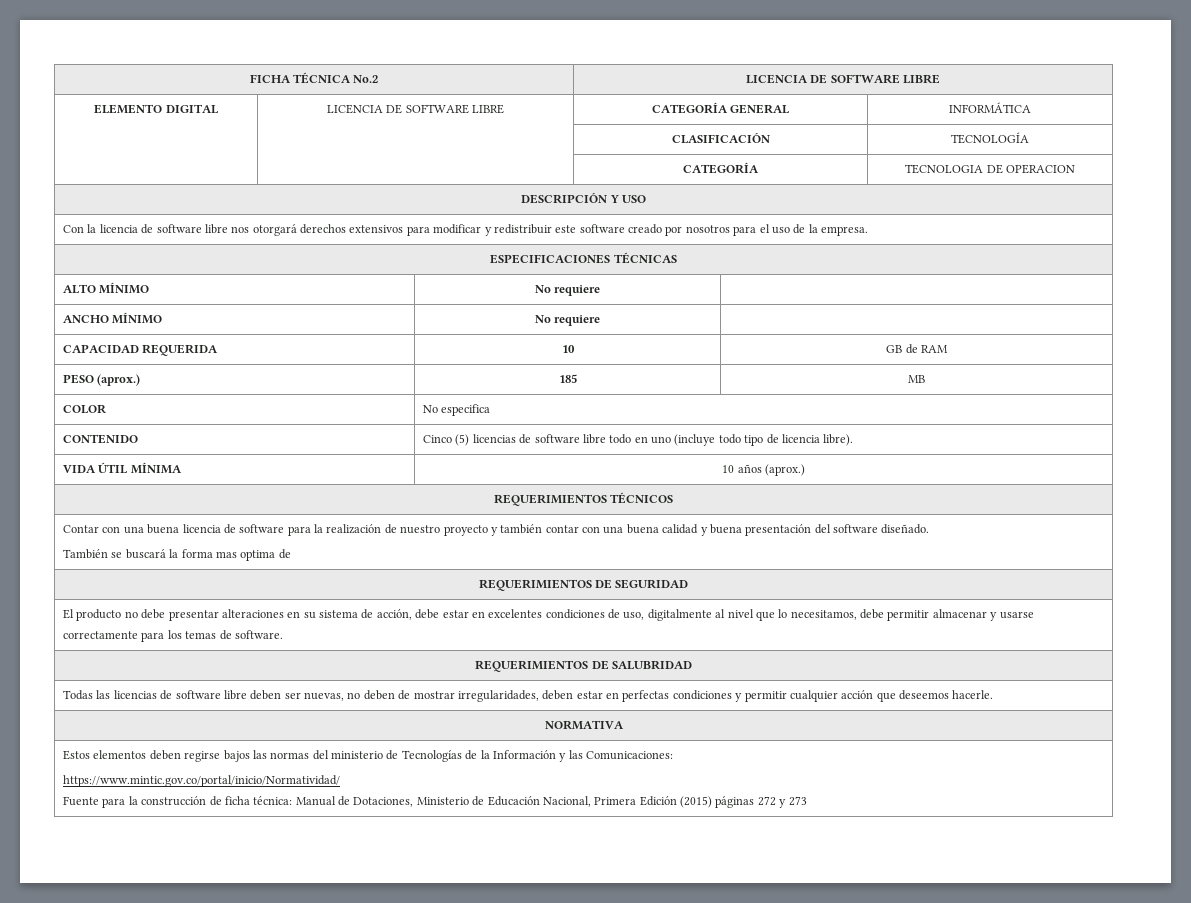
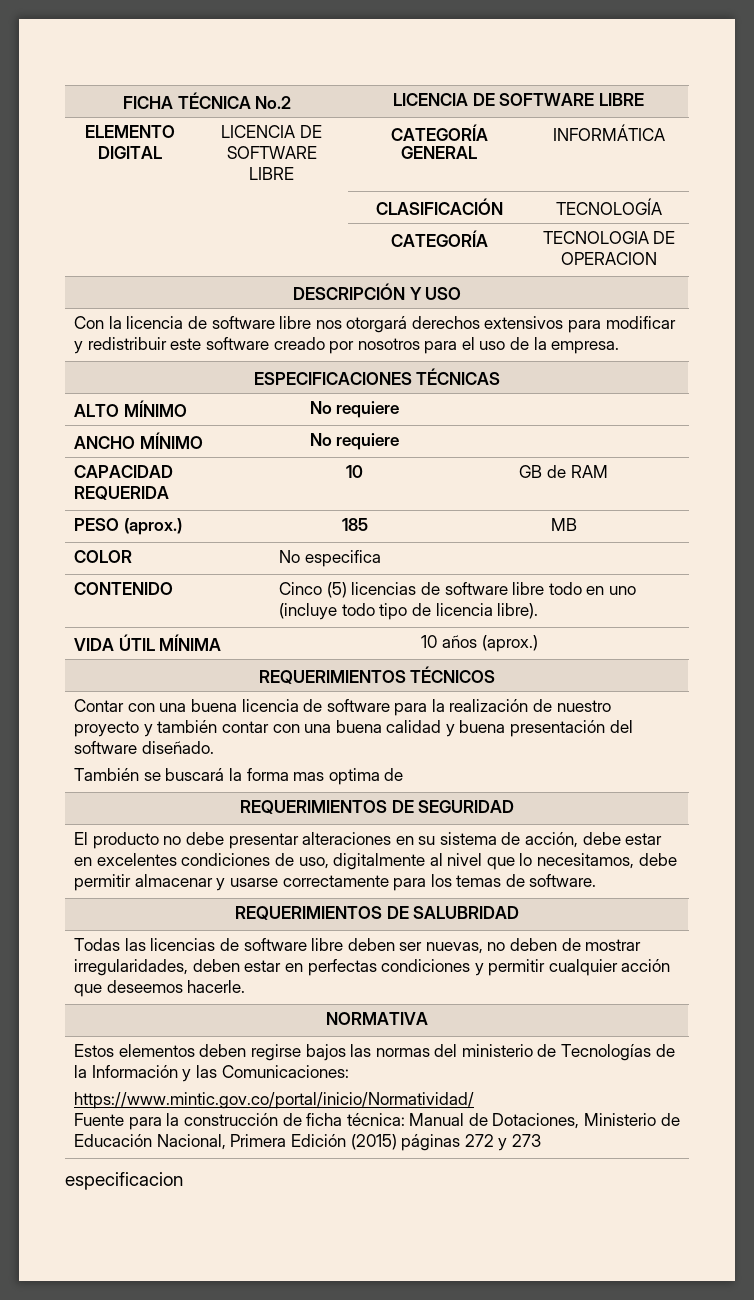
(807, 801) none -> [65,1172,183,1190] // especificacion

